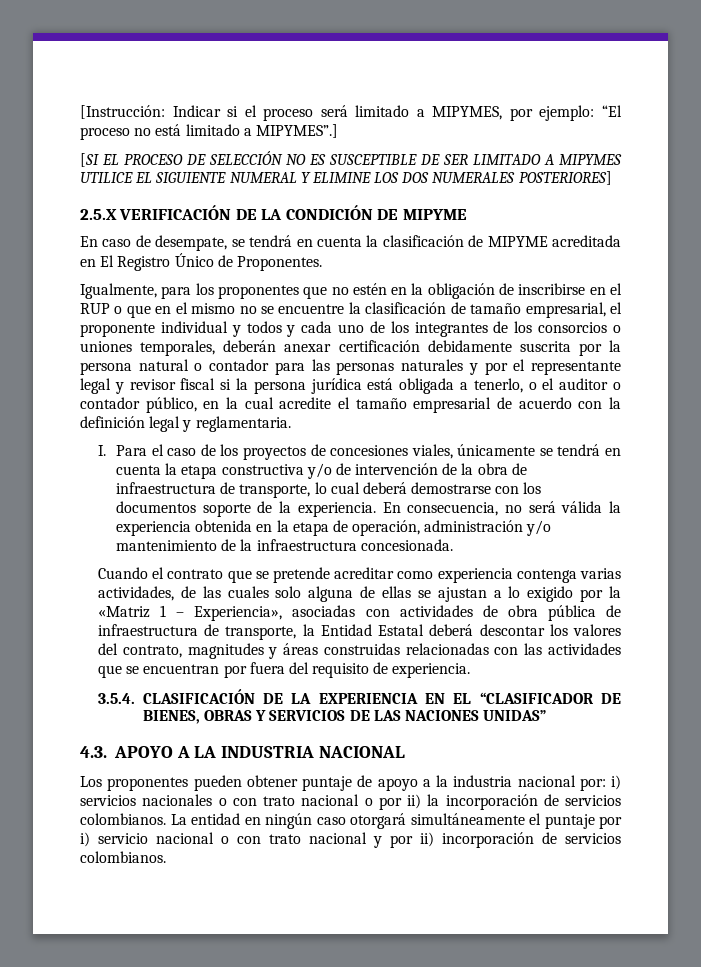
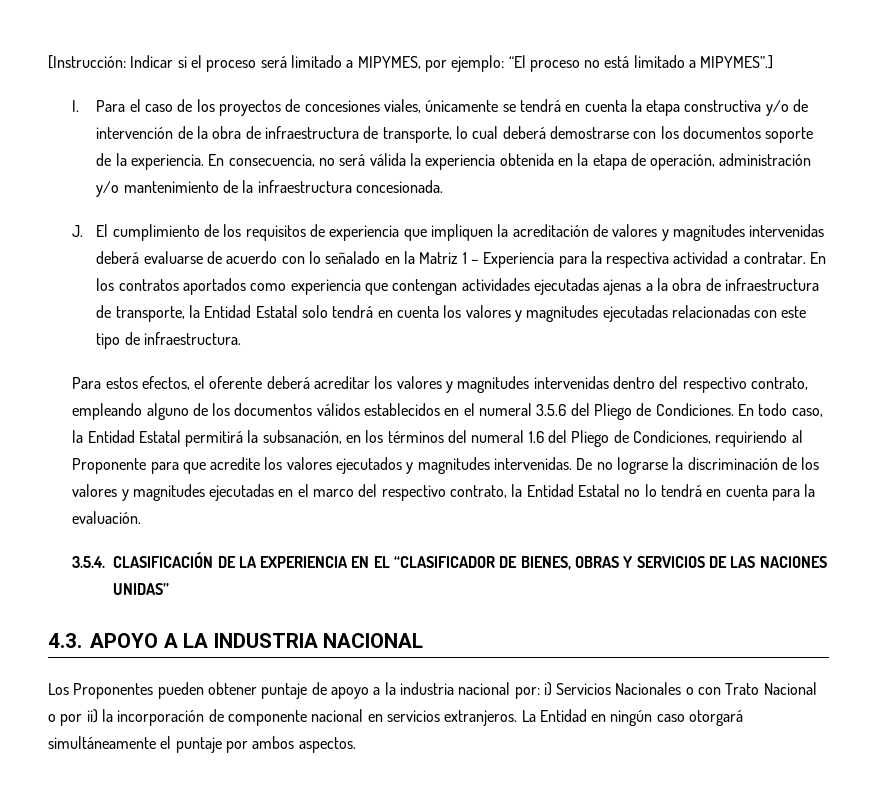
[80,151,622,167] [80,171,612,185] [80,205,467,220] [80,235,621,251] [80,253,322,271] [80,283,623,299] [80,302,623,318] [80,321,622,337] [80,340,621,356] [80,359,622,375] [80,378,621,394] [80,397,621,413] [80,416,291,432] // [SI EL PROCESO DE SELECCIÓN NO ES SUSCEPTIBLE DE SER LIMITADO A MIPYMES UTILICE EL SIGUIENTE NUMERAL Y ELIMINE LOS DOS NUMERALES POSTERIORES] // 2.5.X VERIFICACIÓN DE LA CONDICIÓN DE MIPYME // En caso de desempate, se tendrá en cuenta la clasificación de MIPYME acreditada en El Registro Único de Proponentes. // Igualmente, para los proponentes que no estén en la obligación de inscribirse en el RUP o que en el mismo no se encuentre la clasificación de tamaño empresarial, el proponente individual y todos y cada uno de los integrantes de los consorcios o uniones temporales, deberán anexar certificación debidamente suscrita por la persona natural o contador para las personas naturales y por el representante legal y revisor fiscal si la persona jurídica está obligada a tenerlo, o el auditor o contador público, en la cual acredite el tamaño empresarial de acuerdo con la definición legal y reglamentaria. -> (774, 62) none
[98,567,621,583] [98,586,622,602] [98,605,596,621] Cuando el contrato que se pretende acreditar como experiencia contenga varias actividades, de las cuales solo alguna de ellas se ajustan a lo exigido por la «Matriz 1 – Experiencia», asociadas con actividades de obra pública -> [72,224,825,241] [96,251,827,268] [96,278,702,295] J. El cumplimiento de los requisitos de experiencia que impliquen la acreditación de valores y magnitudes intervenidas deberá evaluarse de acuerdo con lo señalado en la Matriz 1 – Experiencia para la respectiva actividad a contratar. En los contratos aportados como experiencia que contengan actividades ejecutadas ajenas a la obra
[429,624,621,636] [98,643,621,659] [98,662,471,678] deberá descontar los valores del contrato, magnitudes y áreas construidas relacionadas con las actividades que se encuentran por fuera del requisito de experiencia. -> [301,305,807,322] [96,332,241,349] [72,376,808,393] [72,403,823,420] [72,430,803,447] [72,457,820,474] [72,484,816,501] [72,511,142,524] solo tendrá en cuenta los valores y magnitudes ejecutadas relacionadas con este tipo de infraestructura. // Para estos efectos, el oferente deberá acreditar los valores y magnitudes intervenidas dentro del respectivo contrato, empleando alguno de los documentos válidos establecidos en el numeral 3.5.6 del Pliego de Condiciones. En todo caso, la Entidad Estatal permitirá la subsanación, en los términos del numeral 1.6 del Pliego de Condiciones, requiriendo al Proponente para que acredite los valores ejecutados y magnitudes intervenidas. De no lograrse la discriminación de los valores y magnitudes ejecutadas en el marco del respectivo contrato, la Entidad Estatal no lo tendrá en cuenta para la evaluación.
[107,777,189,791] proponentes -> [73,683,154,699] Proponentes
[80,794,360,806] servicios nacionales o con trato nacional -> [556,682,817,695] Servicios Nacionales o con Trato Nacional
[565,795,621,806] [80,813,240,825] servicios colombianos. La entidad -> [227,709,587,726] componente nacional en servicios extranjeros. La Entidad
[80,832,621,848] [80,851,166,863] i) servicio nacional o con trato nacional y por ii) incorporación de servicios colombianos. -> [252,736,356,753] ambos aspectos.

